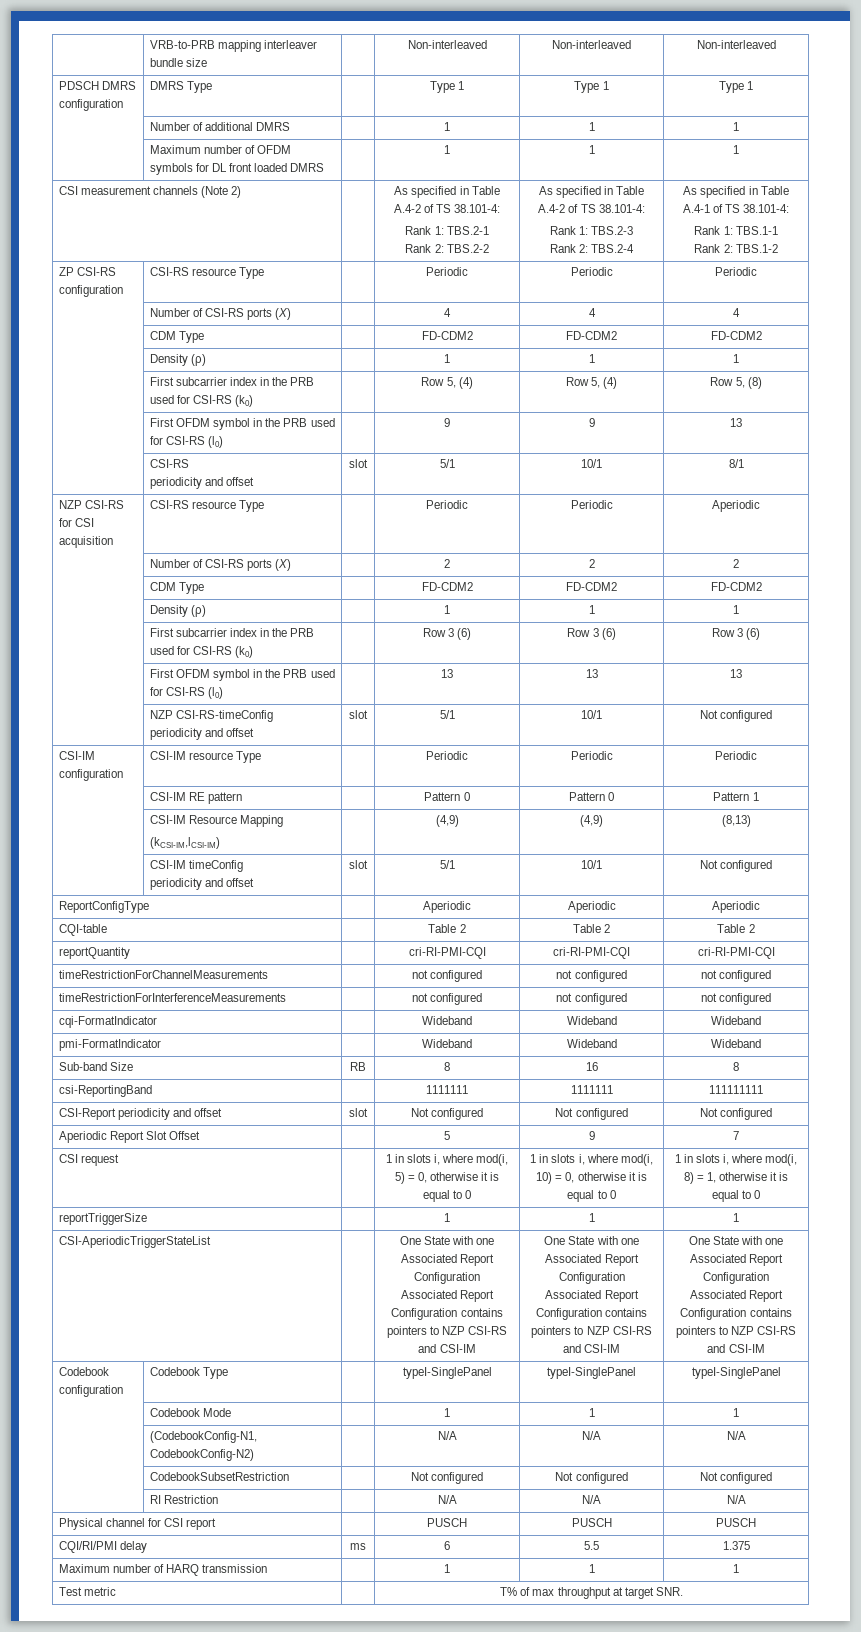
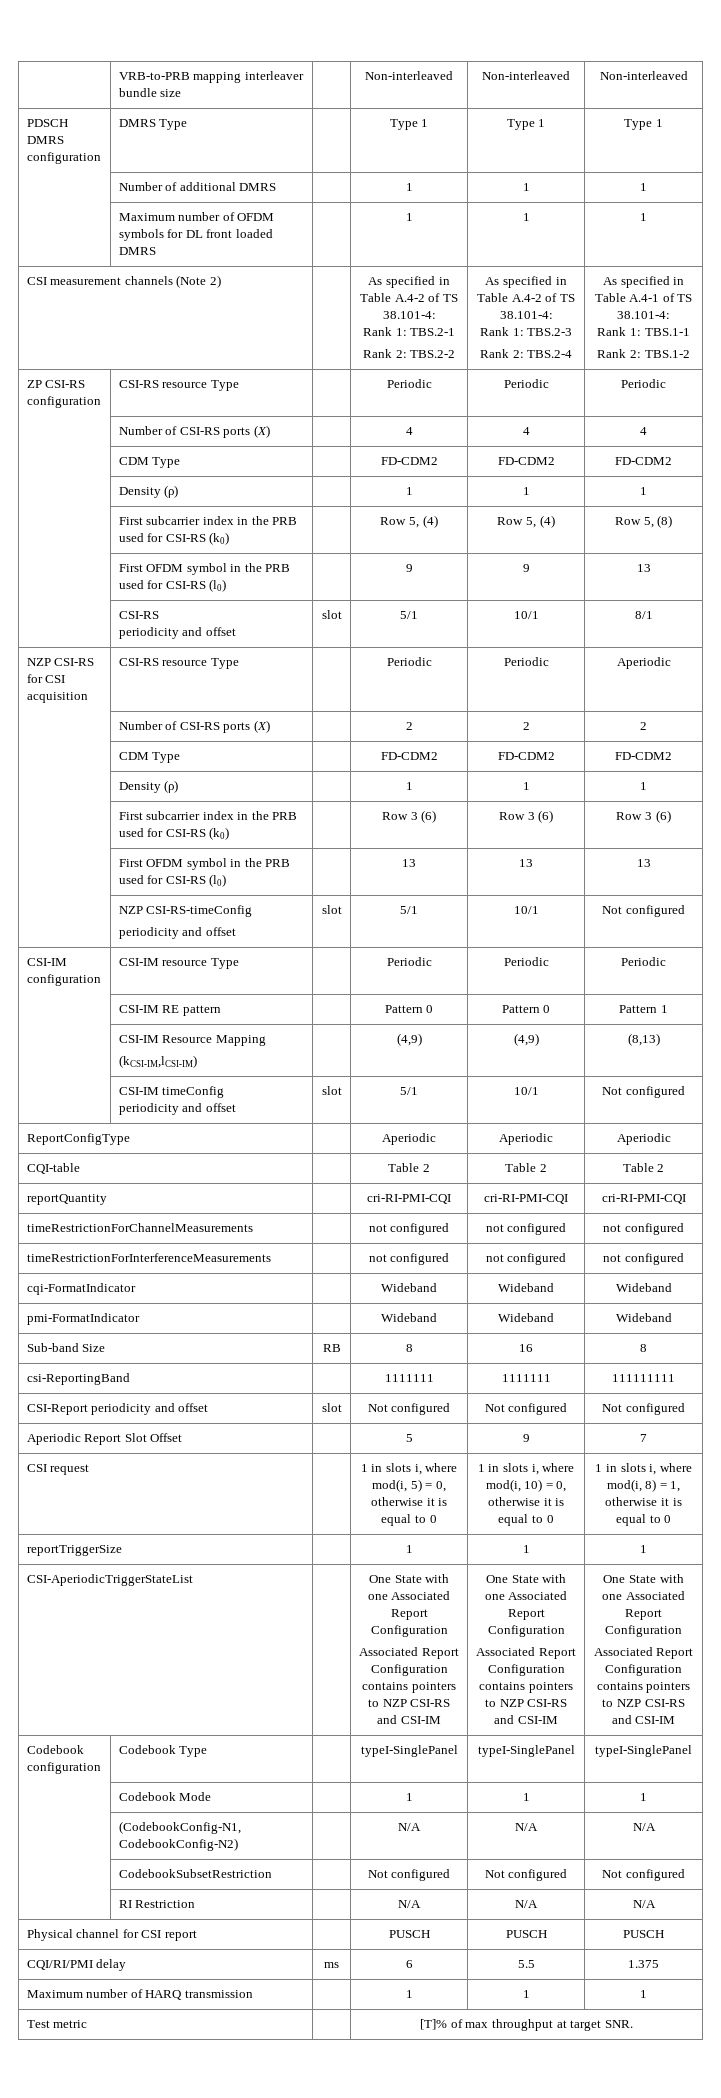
[500,1587,518,1596] T% -> [420,2019,448,2030] [T]%

